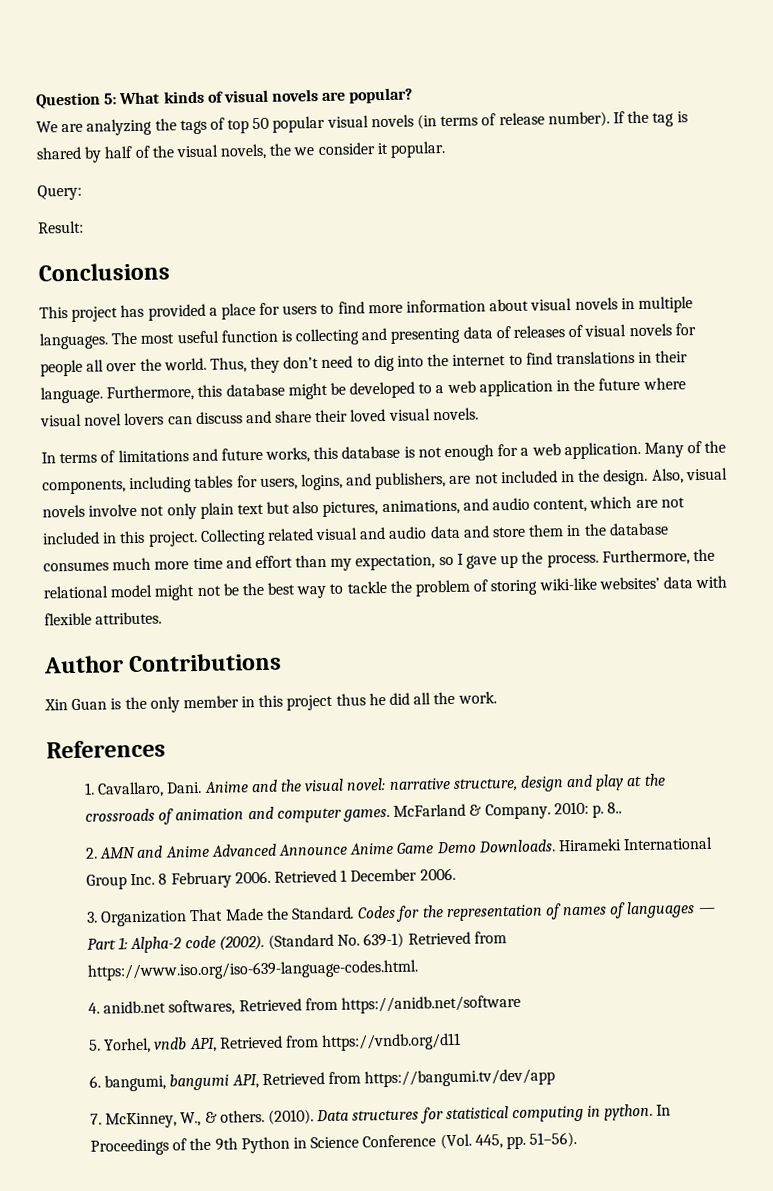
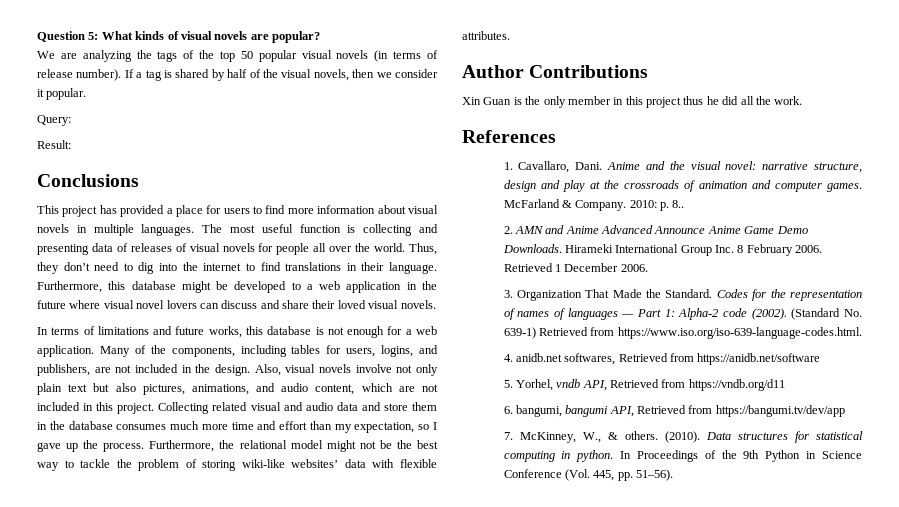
(225, 123) none -> [199,50,215,59] the
[627,110,650,124] the -> [136,72,143,78] a
[269,143,292,156] the -> [352,69,375,78] then

